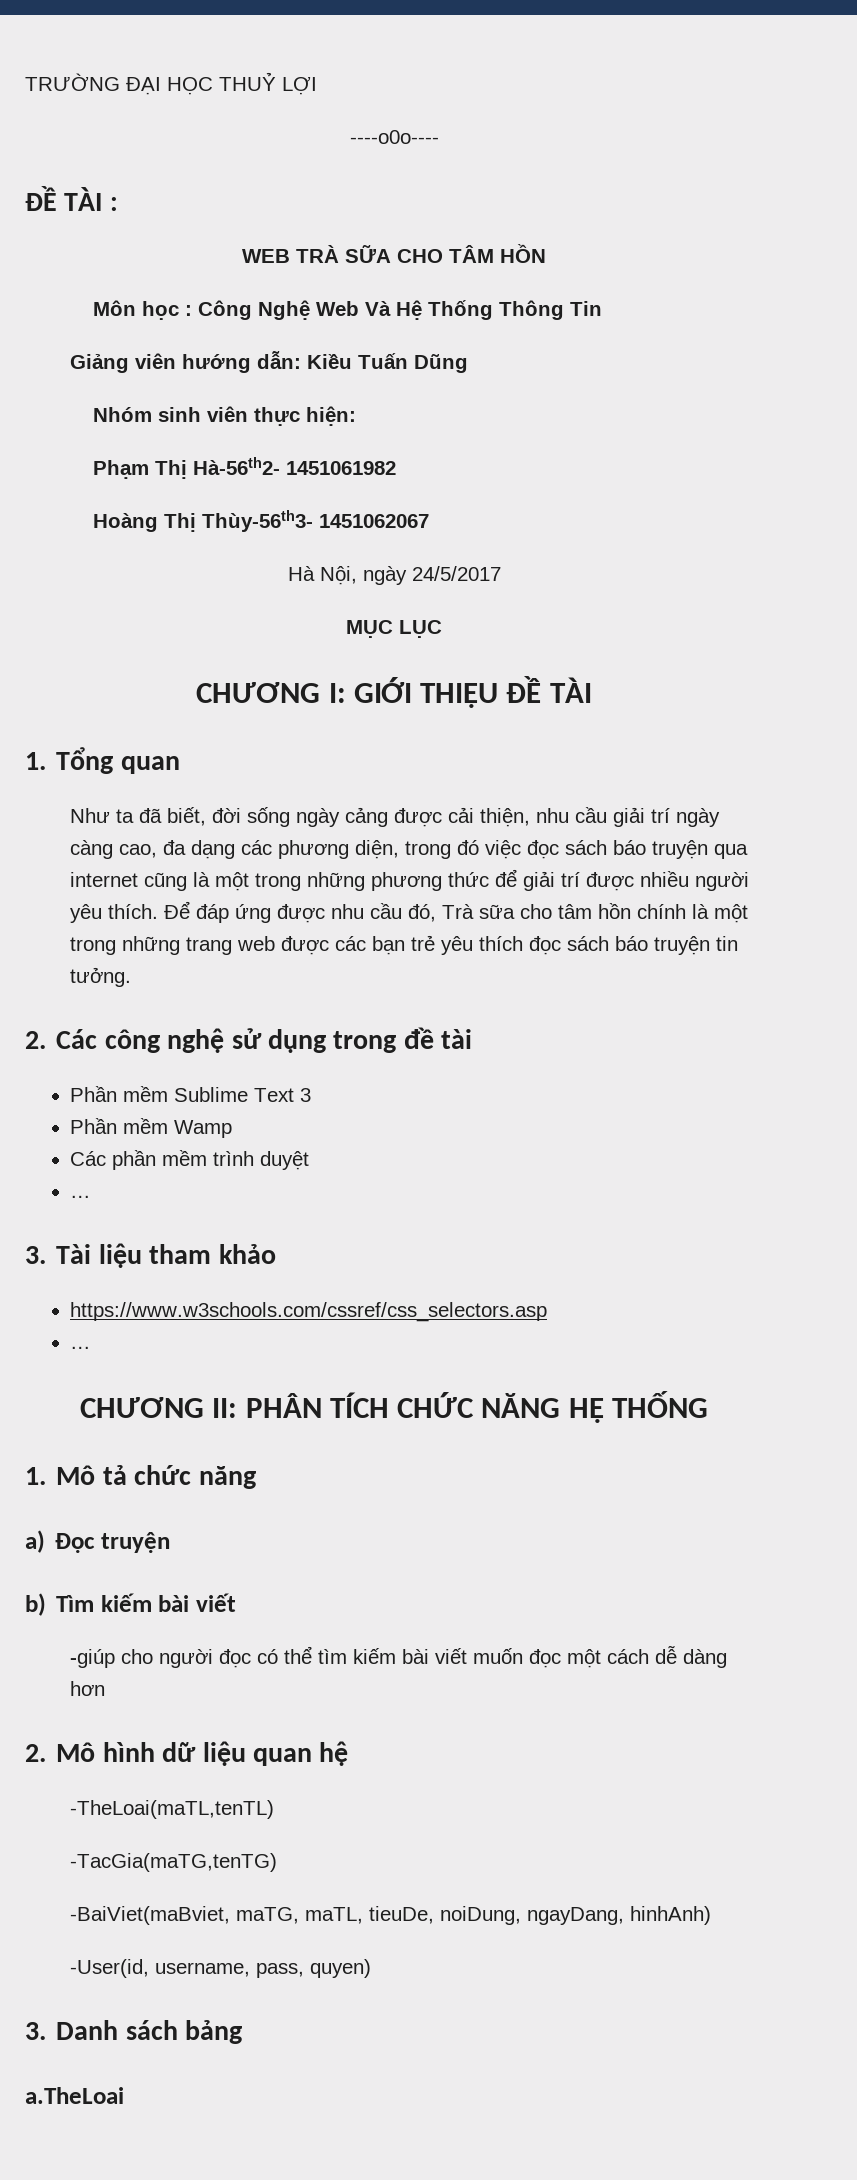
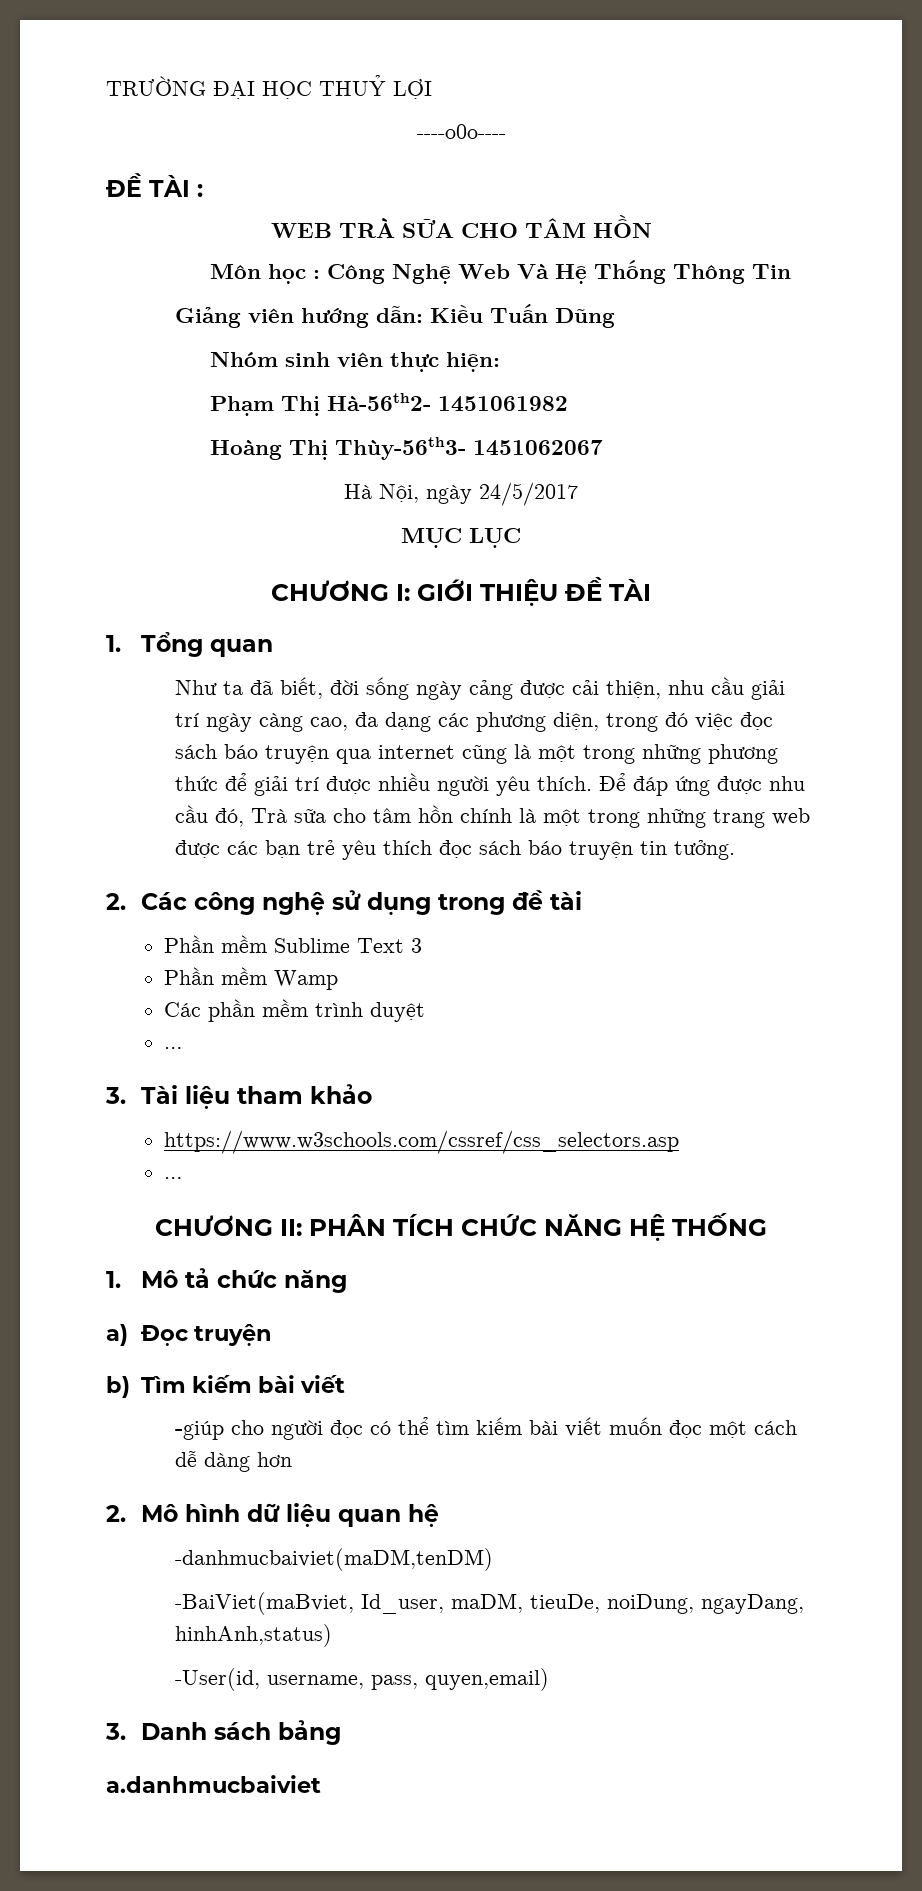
[70,1800,275,1819] [70,1853,278,1872] -TheLoai(maTL,tenTL) // -TacGia(maTG,tenTG) -> [175,1548,494,1571] -danhmucbaiviet(maDM,tenDM)
[236,1907,364,1924] maTG, maTL, -> [361,1593,524,1614] Id_user, maDM,
[630,1906,712,1925] hinhAnh) -> [175,1624,333,1647] hinhAnh,status)
[310,1959,372,1978] quyen) -> [425,1668,550,1691] quyen,email)
[25,2087,124,2104] a.TheLoai -> [106,1775,321,1793] a.danhmucbaiviet

